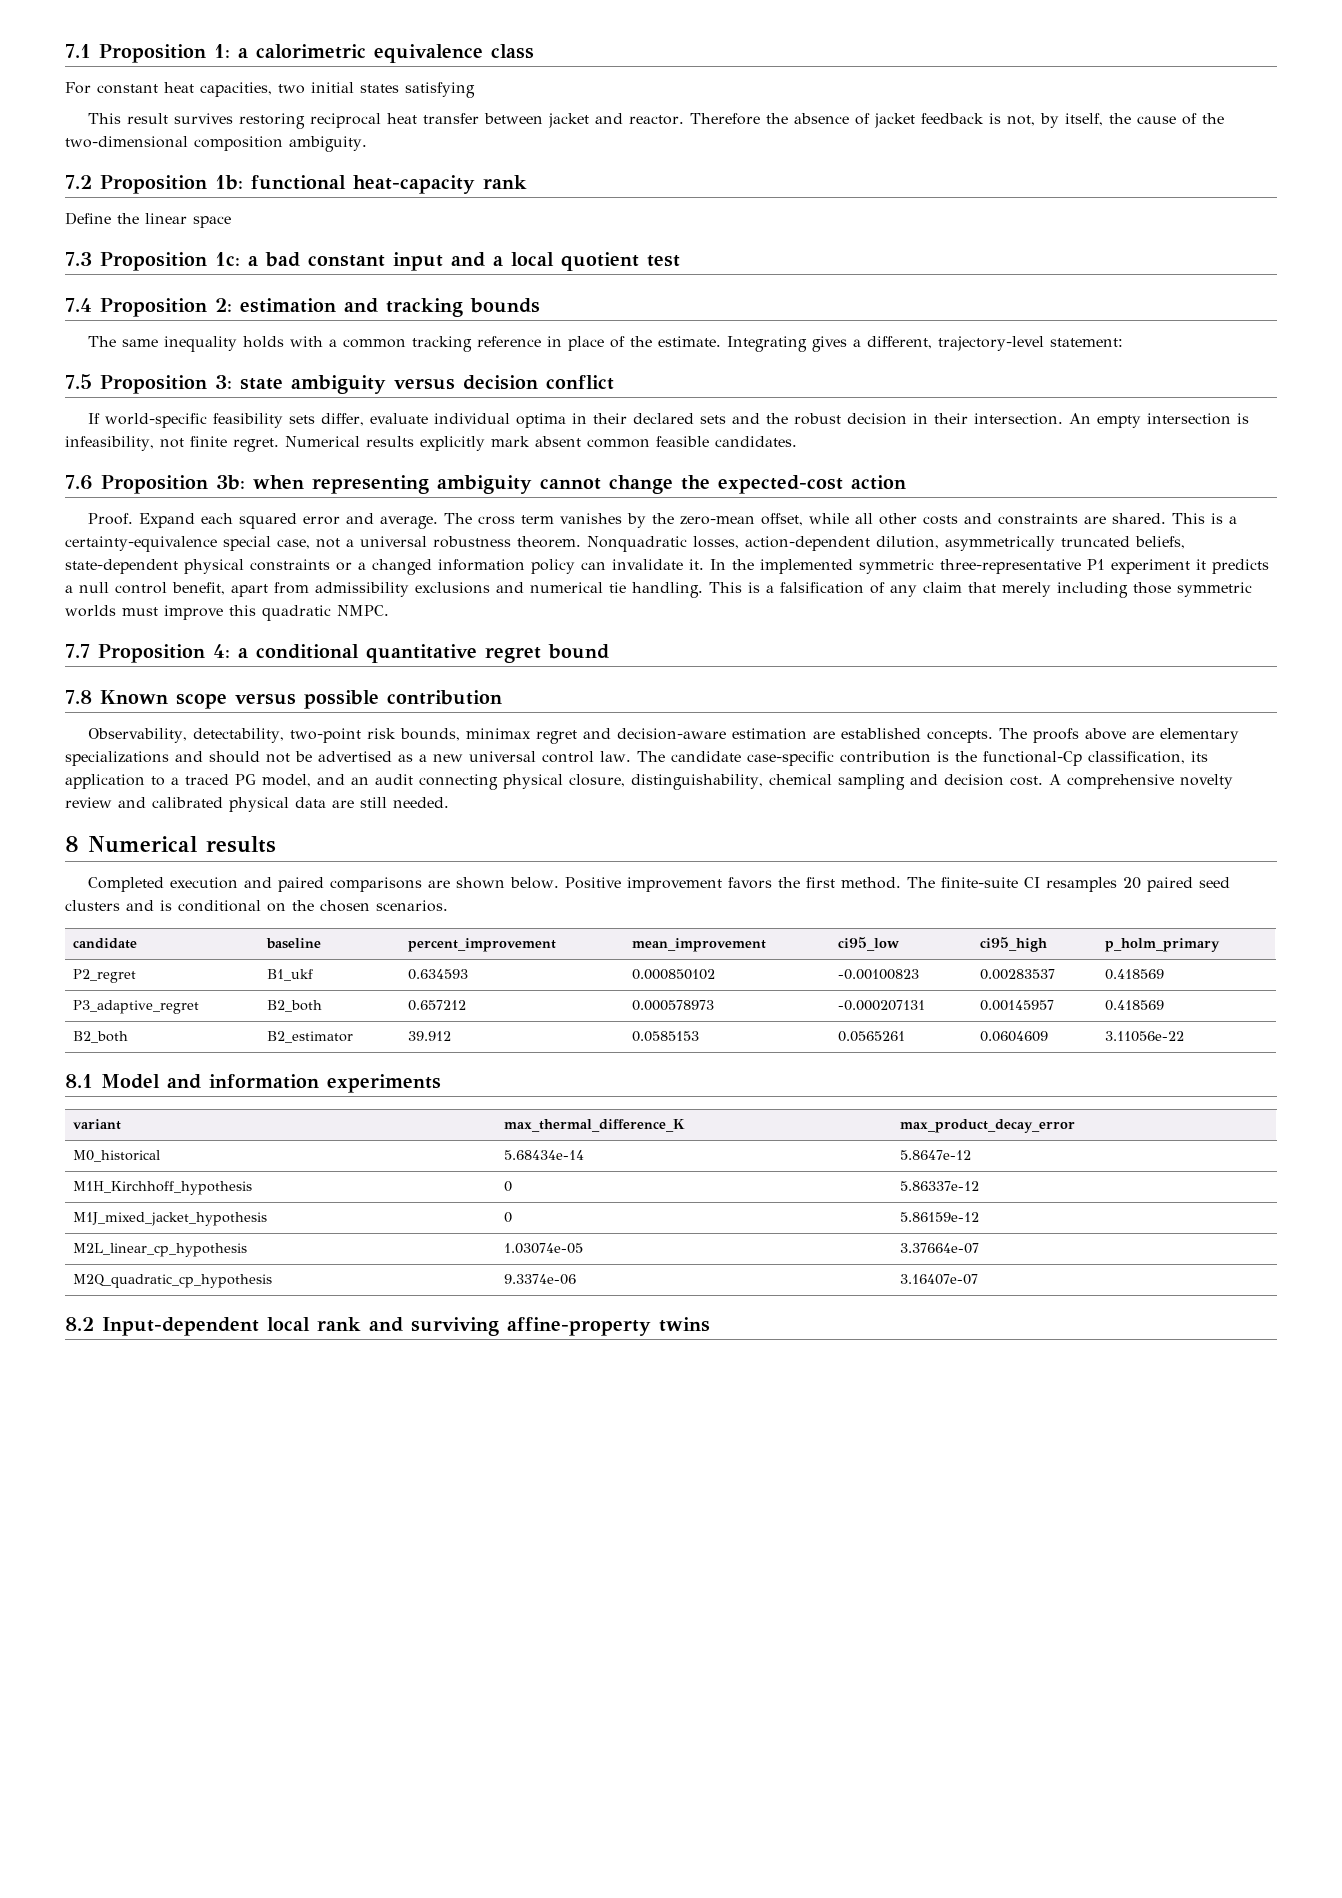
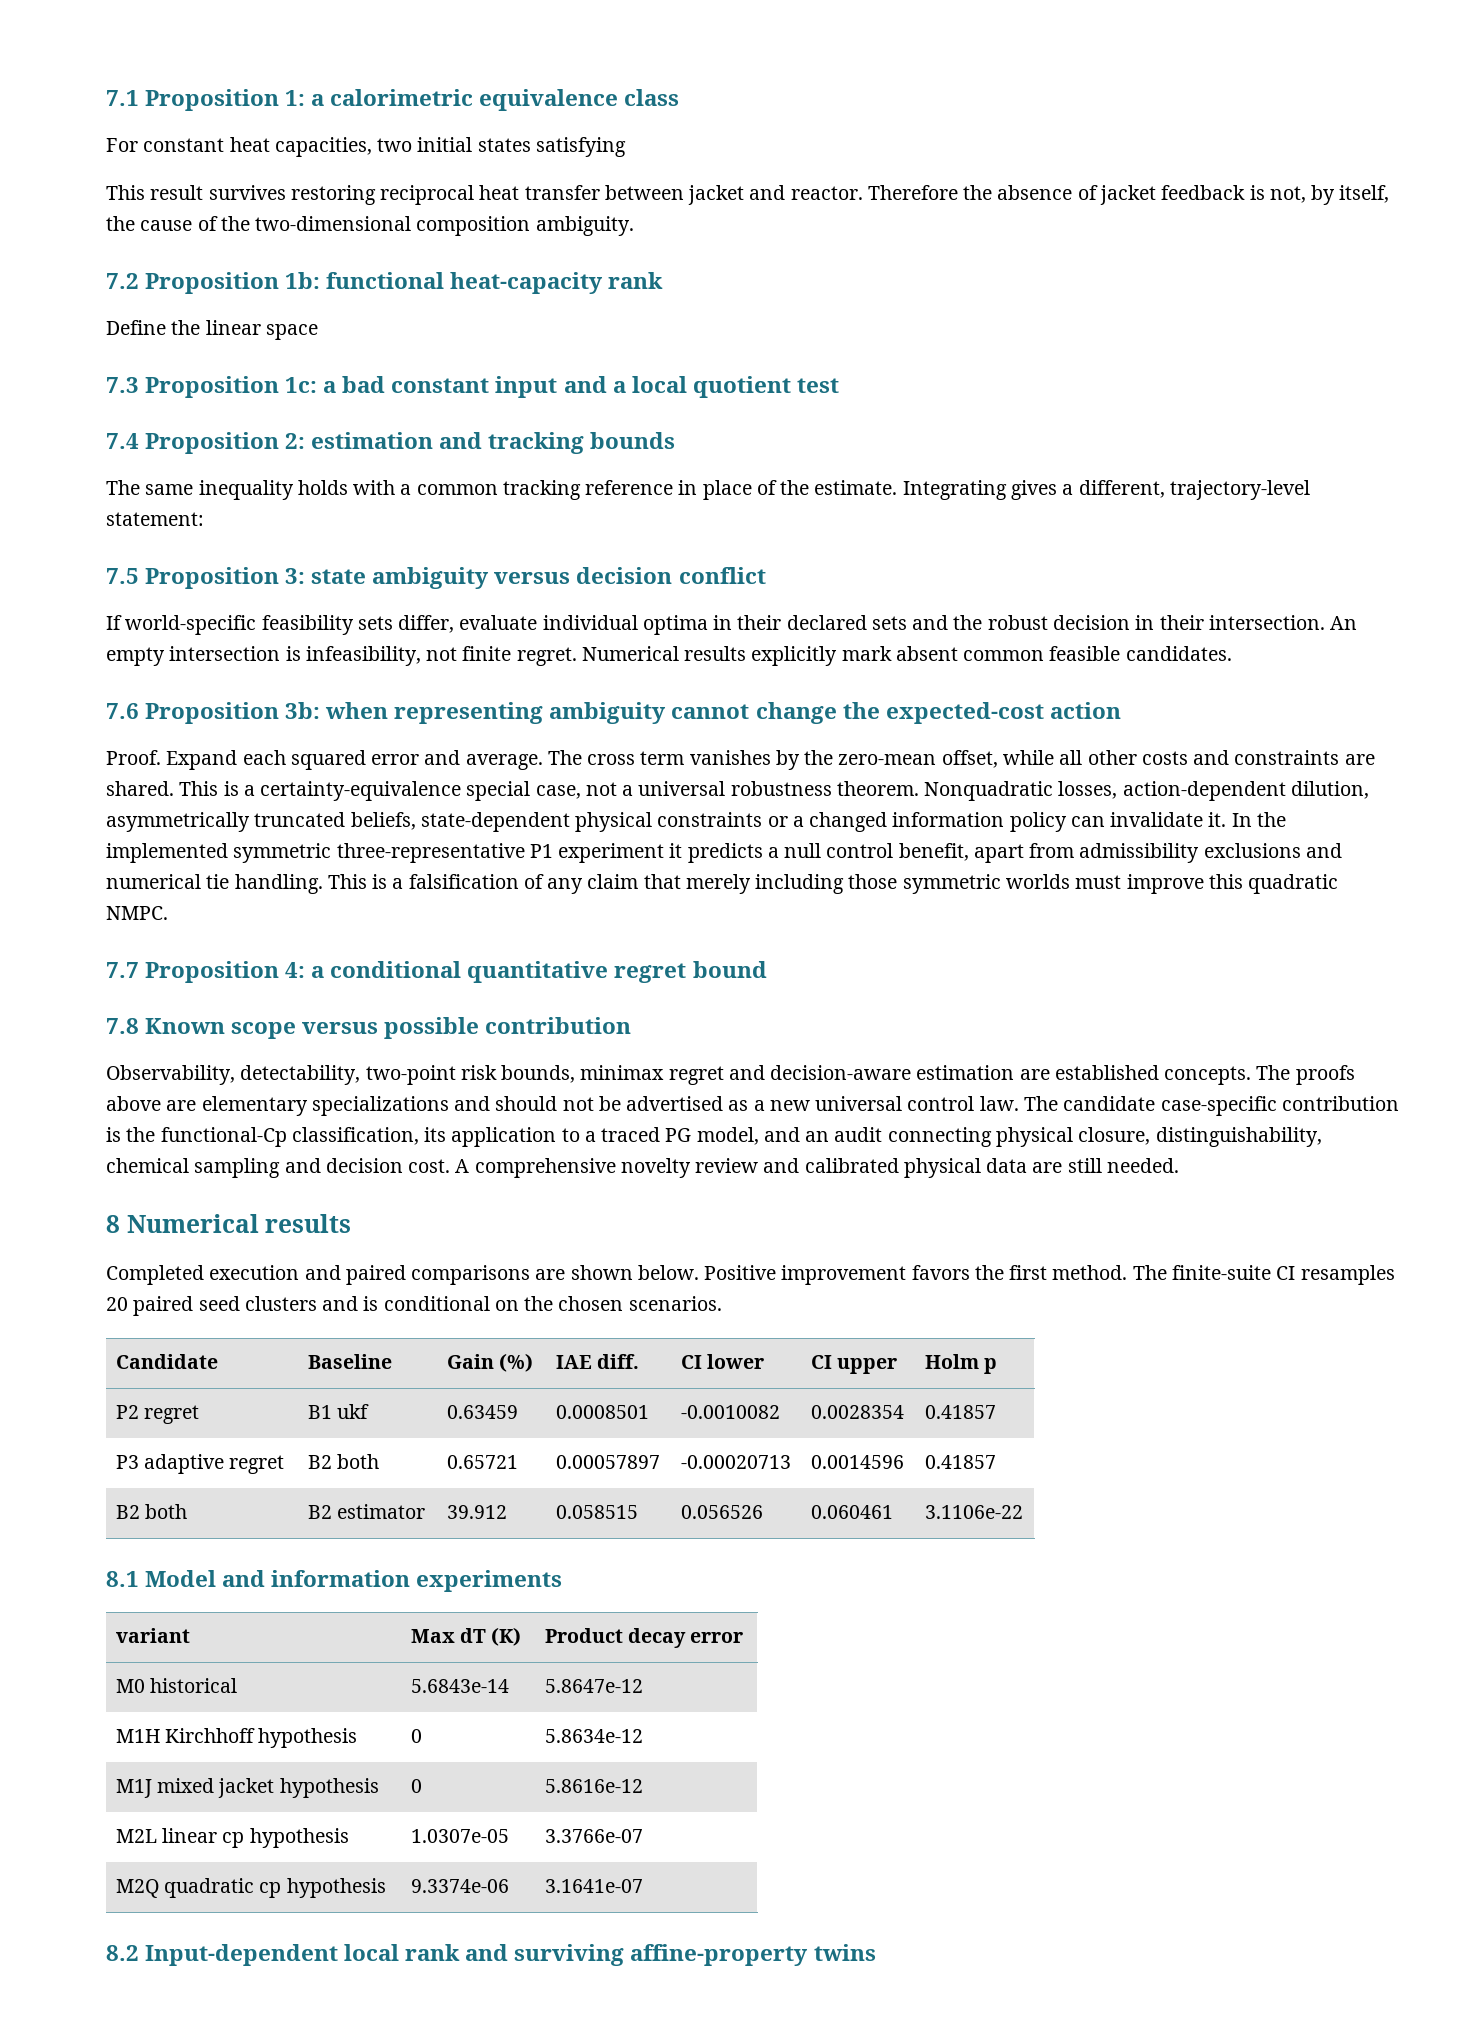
[73,938,138,949] [266,938,322,949] [408,938,557,952] [632,938,767,952] [838,937,900,951] [980,937,1048,952] [1105,938,1221,952] [73,969,137,983] [267,969,314,981] [408,969,469,980] [632,969,716,980] [838,969,920,980] [980,969,1056,980] [1105,969,1165,980] [73,1000,200,1014] [267,1000,323,1012] [408,1000,467,1011] [632,1000,715,1011] [838,1000,926,1011] [980,1000,1055,1011] [1105,1000,1165,1011] [73,1031,129,1043] [267,1031,354,1043] [408,1031,452,1041] [632,1031,700,1042] [838,1031,906,1042] [980,1031,1049,1042] [1105,1031,1185,1042] candidate | baseline | percent_improvement | mean_improvement | ci95_low | ci95_high | p_holm_primary // P2_regret | B1_ukf | 0.634593 | 0.000850102 | -0.00100823 | 0.00283537 | 0.418569 // P3_adaptive_regret | B2_both | 0.657212 | 0.000578973 | -0.000207131 | 0.00145957 | 0.418569 // B2_both | B2_estimator | 39.912 | 0.0585153 | 0.0565261 | 0.0604609 | 3.11056e-22 -> [115,1354,218,1369] [307,1354,392,1369] [446,1353,534,1372] [555,1354,640,1369] [680,1354,765,1369] [810,1355,898,1374] [924,1354,998,1374] [115,1405,200,1424] [307,1404,370,1419] [446,1405,518,1419] [555,1405,649,1419] [680,1405,780,1419] [810,1405,904,1419] [924,1405,996,1419] [115,1454,285,1474] [307,1454,380,1469] [446,1455,518,1469] [555,1455,660,1469] [680,1455,791,1469] [810,1455,904,1469] [924,1455,996,1469] [115,1504,188,1519] [307,1504,426,1519] [446,1505,507,1519] [555,1505,638,1519] [680,1505,763,1519] [810,1505,893,1519] [924,1505,1023,1519] Candidate | Baseline | Gain (%) | IAE diff. | CI lower | CI upper | Holm p // P2 regret | B1 ukf | 0.63459 | 0.0008501 | -0.0010082 | 0.0028354 | 0.41857 // P3 adaptive regret | B2 both | 0.65721 | 0.00057897 | -0.00020713 | 0.0014596 | 0.41857 // B2 both | B2 estimator | 39.912 | 0.058515 | 0.056526 | 0.060461 | 3.1106e-22
[504,1119,686,1132] [900,1119,1076,1133] [73,1150,161,1162] [504,1150,585,1160] [900,1150,972,1160] [73,1181,253,1195] [504,1181,513,1192] [900,1181,980,1191] [73,1212,268,1226] [504,1212,513,1223] [900,1212,980,1222] [73,1243,248,1257] [504,1243,584,1254] [900,1243,980,1254] [73,1274,273,1288] max_thermal_difference_K | max_product_decay_error // M0_historical | 5.68434e-14 | 5.8647e-12 // M1H_Kirchhoff_hypothesis | 0 | 5.86337e-12 // M1J_mixed_jacket_hypothesis | 0 | 5.86159e-12 // M2L_linear_cp_hypothesis | 1.03074e-05 | 3.37664e-07 // M2Q_quadratic_cp_hypothesis -> [410,1627,522,1646] [544,1628,744,1648] [115,1678,238,1693] [410,1679,509,1693] [544,1679,643,1693] [115,1728,358,1748] [410,1729,422,1743] [544,1729,643,1743] [115,1778,379,1798] [410,1779,422,1793] [544,1779,643,1793] [115,1828,349,1848] [410,1829,509,1843] [544,1829,643,1843] [115,1878,386,1898] Max dT (K) | Product decay error // M0 historical | 5.6843e-14 | 5.8647e-12 // M1H Kirchhoff hypothesis | 0 | 5.8634e-12 // M1J mixed jacket hypothesis | 0 | 5.8616e-12 // M2L linear cp hypothesis | 1.0307e-05 | 3.3766e-07 // M2Q quadratic cp hypothesis
[900,1274,979,1285] 3.16407e-07 -> [544,1879,643,1893] 3.1641e-07

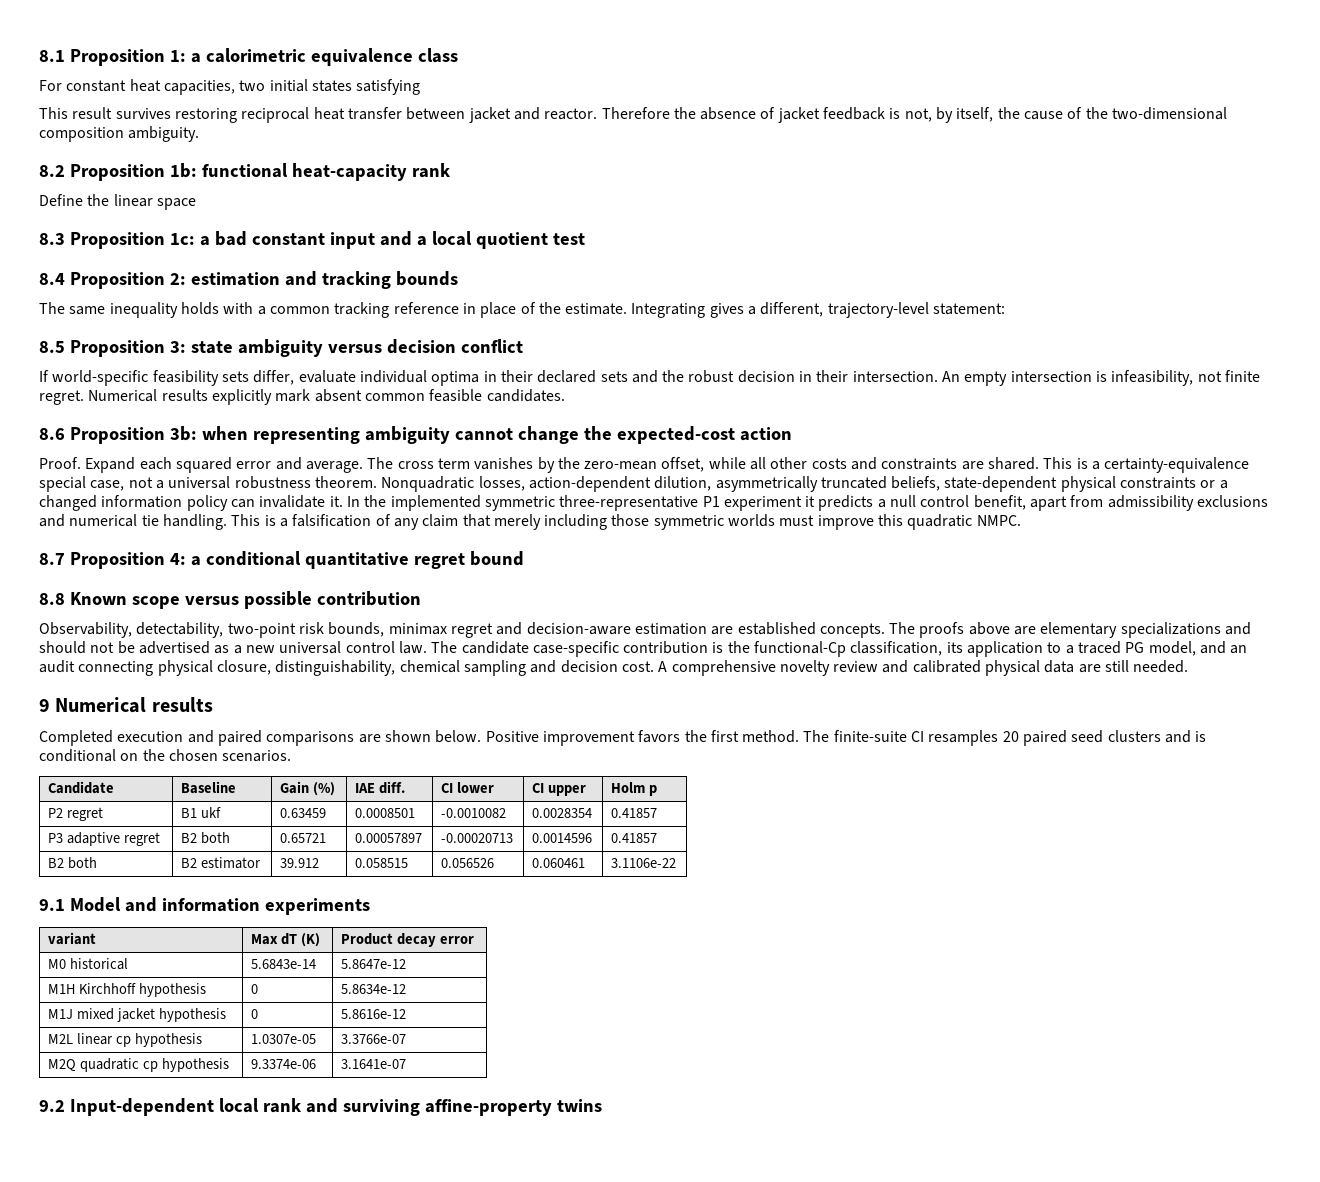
[106,90,139,106] 7.1 -> [39,50,65,62] 8.1
[106,273,139,289] 7.2 -> [39,165,65,177] 8.2
[106,377,139,393] 7.3 -> [39,233,65,245] 8.3
[106,433,139,449] 7.4 -> [39,273,65,285] 8.4
[106,568,139,584] 7.5 -> [39,341,65,353] 8.5
[106,703,139,719] 7.6 -> [39,428,65,440] 8.6
[106,962,139,978] 7.7 -> [39,553,65,565] 8.7
[106,1018,139,1034] 7.8 -> [39,593,65,605] 8.8
[106,1215,120,1233] 8 -> [39,699,50,712] 9
[106,1571,139,1587] 8.1 -> [39,899,65,911] 9.1
[106,1945,139,1961] 8.2 -> [39,1100,65,1112] 9.2

